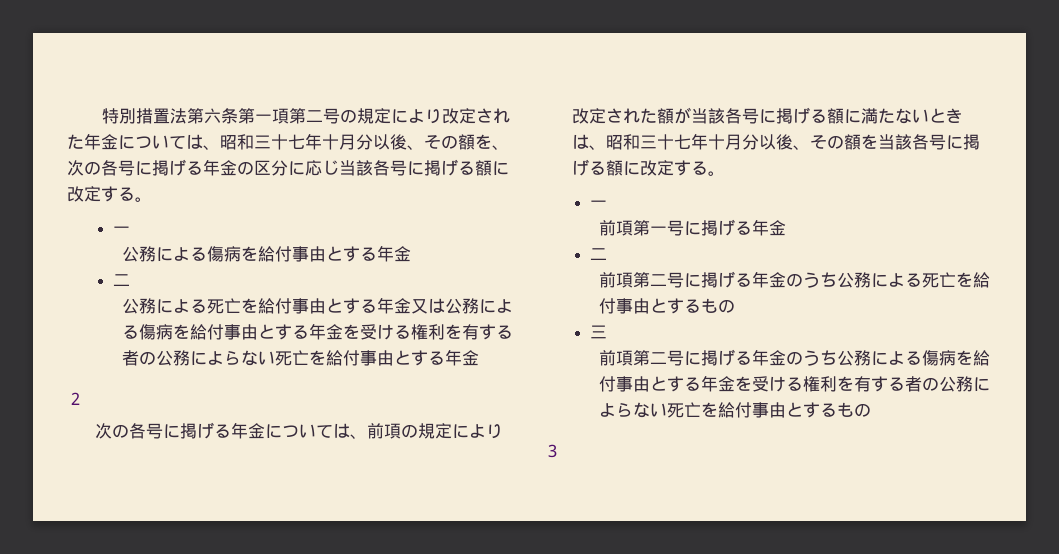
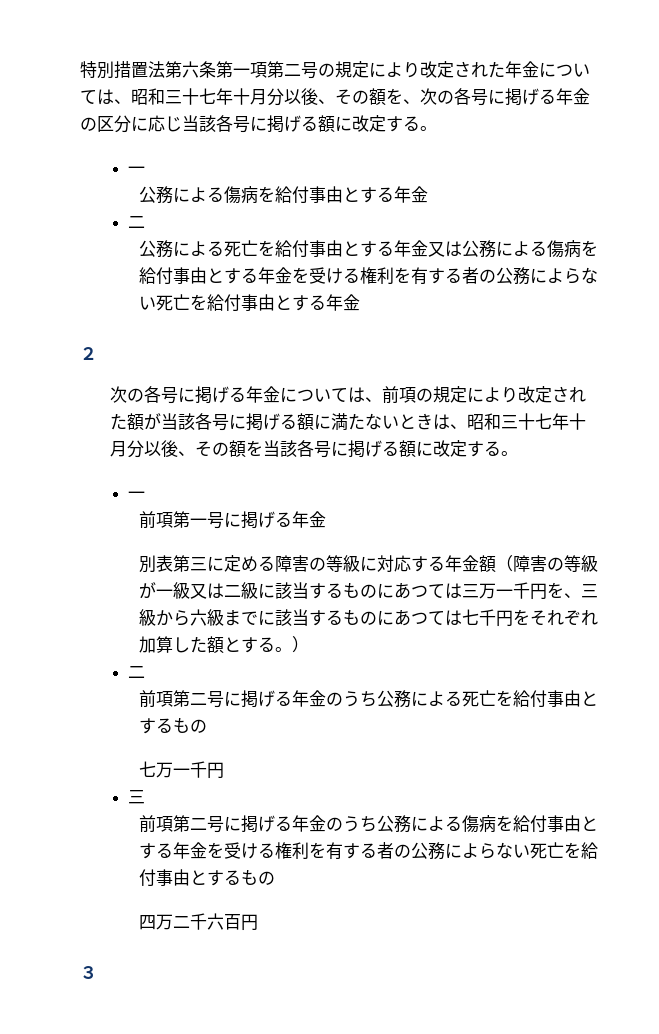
(787, 228) none -> [139,555,599,573] [139,582,599,600] [139,609,599,627] [139,636,310,653] // 別表第三に定める障害の等級に対応する年金額（障害の等級が一級又は二級に該当するものにあつては三万一千円を、三級から六級までに該当するものにあつては七千円をそれぞれ加算した額とする。）
(736, 306) none -> [139,761,225,779] // 七万一千円
(872, 410) none -> [139,913,259,931] // 四万二千六百円

